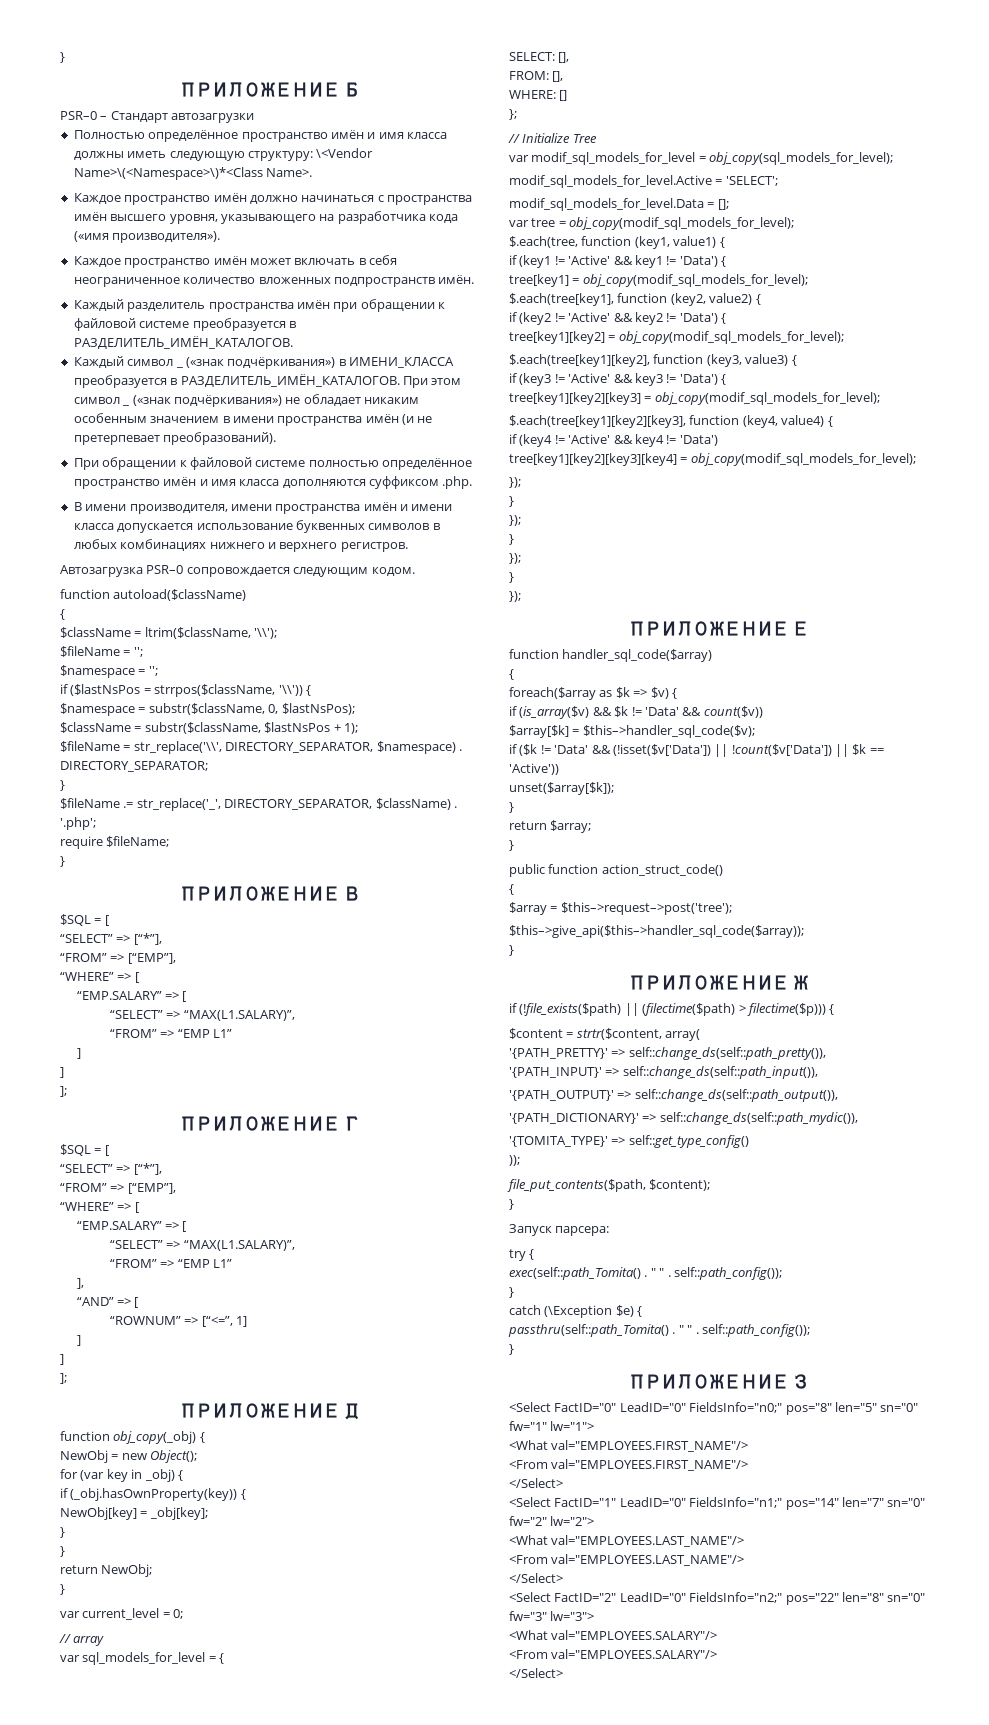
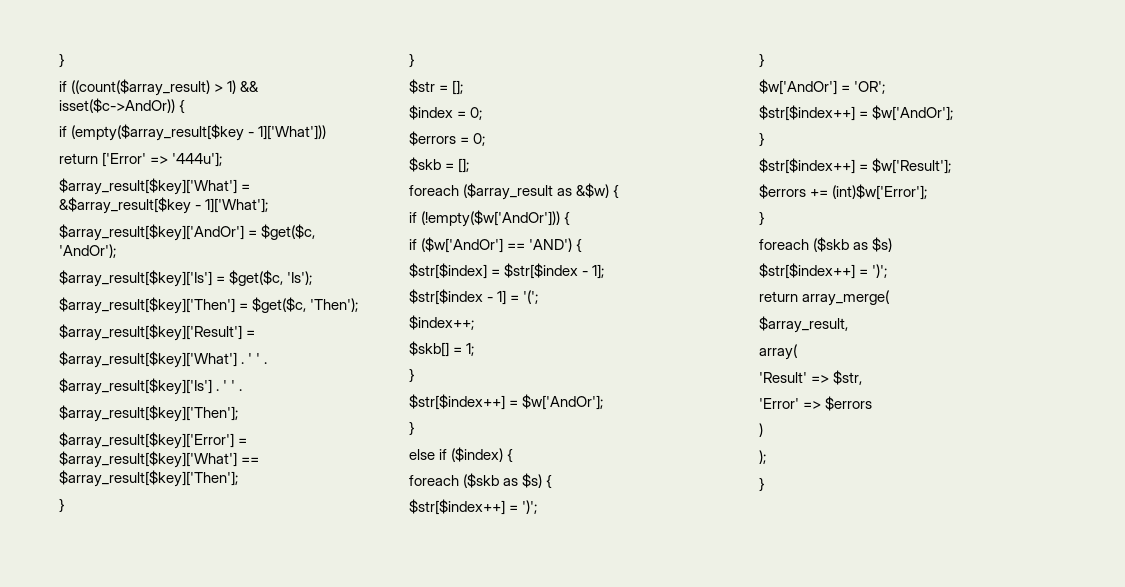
[60,52,65,63] [179,82,361,97] [60,111,255,123] [73,130,447,142] [73,148,374,161] [73,167,313,180] [73,193,472,205] [73,211,458,224] [73,231,221,243] [73,255,397,268] [73,275,475,287] [73,299,445,312] [73,318,296,331] [73,336,293,349] [73,356,174,368] [175,357,454,369] [73,374,462,388] [73,397,120,404] [122,394,419,407] [73,413,433,426] [73,432,277,445] [73,457,472,470] [73,476,473,489] [73,502,453,514] [73,520,440,533] [73,539,408,552] [60,565,415,577] [60,589,247,601] [60,609,65,620] [60,627,278,639] [60,646,143,657] [60,665,158,678] [60,684,311,697] [60,703,355,716] [60,722,358,734] [60,741,462,754] [60,761,208,772] [60,780,65,791] [60,798,457,811] [60,817,96,830] [60,836,170,849] [60,856,65,867] [179,886,361,901] [60,914,109,926] [60,933,162,945] [60,953,176,964] [60,972,139,983] [76,991,187,1002] [109,1010,295,1021] [109,1029,232,1038] [76,1048,81,1059] [60,1067,64,1078] [60,1086,67,1097] [179,1116,361,1131] [60,1144,109,1156] [60,1163,162,1175] [60,1183,176,1194] [60,1202,139,1213] [76,1221,187,1232] [109,1240,295,1251] [109,1259,232,1268] [76,1278,84,1289] [76,1297,139,1308] [109,1316,247,1327] [76,1335,81,1346] [60,1354,64,1365] [60,1373,67,1384] [179,1403,361,1420] [60,1431,205,1444] [60,1450,198,1463] [60,1469,183,1482] [60,1488,246,1501] [60,1507,208,1520] [60,1527,65,1538] [60,1546,65,1557] [60,1564,153,1577] [60,1584,65,1595] [60,1608,184,1620] [59,1634,105,1646] [60,1652,225,1665] [509,52,570,63] [509,71,564,82] [509,90,568,101] [509,109,517,120] [508,133,597,143] [509,152,894,165] [509,175,778,188] [509,198,729,211] [509,217,795,230] [509,236,725,249] [509,255,726,268] [509,274,808,287] [509,293,761,306] [509,312,726,325] [509,331,844,344] [509,354,797,367] [509,373,726,386] [509,392,880,405] [509,415,833,428] [509,434,718,447] [509,453,916,466] [509,477,521,488] [509,496,514,507] [509,515,521,526] [509,534,514,545] [509,553,521,564] [509,572,514,583] [509,591,521,602] [628,621,810,636] [509,649,713,662] [509,669,514,680] [509,687,677,700] [509,706,763,719] [509,725,755,738] [509,744,884,757] [509,763,559,775] [509,782,614,795] [509,802,514,813] [509,820,592,833] [509,840,514,851] [509,864,723,877] [509,884,514,895] [509,902,732,915] [509,925,804,938] [509,945,514,956] [628,975,810,990] [509,1003,835,1016] [509,1028,701,1041] [509,1047,826,1060] [509,1066,818,1079] [509,1089,838,1102] [509,1112,858,1125] [509,1135,749,1148] [509,1155,520,1166] [507,1179,711,1192] [509,1199,514,1210] [509,1224,610,1236] [509,1249,535,1261] [509,1267,782,1280] [509,1287,514,1298] [509,1305,643,1318] [508,1324,810,1337] [509,1344,514,1355] [628,1374,810,1389] [509,1402,919,1415] [509,1421,595,1431] [509,1440,749,1452] [509,1459,749,1471] [509,1478,563,1488] [509,1497,926,1510] [509,1516,595,1526] [509,1535,745,1547] [509,1554,745,1566] [509,1573,563,1583] [509,1592,926,1605] [509,1611,595,1621] [509,1630,718,1640] [509,1649,718,1659] [509,1668,563,1678] } // ПРИЛОЖЕНИЕ Б // PSR–0 – Стандарт автозагрузки // Полностью определённое пространство имён и имя класса должны иметь следующую структуру: \<Vendor Name>\(<Namespace>\)*<Class Name>. // Каждое пространство имён должно начинаться с пространства имён высшего уровня, указывающего на разработчика кода («имя производителя»). // Каждое пространство имён может включать в себя неограниченное количество вложенных подпространств имён. // Каждый разделитель пространства имён при обращении к файловой системе преобразуется в РАЗДЕЛИТЕЛЬ_ИМЁН_КАТАЛОГОВ. // Каждый символ _ («знак подчёркивания») в ИМЕНИ_КЛАССА преобразуется в РАЗДЕЛИТЕЛЬ_ИМЁН_КАТАЛОГОВ. При этом символ _ («знак подчёркивания») не обладает никаким особенным значением в имени пространства имён (и не претерпевает преобразований). // При обращении к файловой системе полностью определённое пространство имён и имя класса дополняются суффиксом .php. // В имени производителя, имени пространства имён и имени класса допускается использование буквенных символов в любых комбинациях нижнего и верхнего регистров. // Автозагрузка PSR–0 сопровождается следующим кодом. // function autoload($className) // { // $className = ltrim($className, '\\'); // $fileName = ''; // $namespace = ''; // if ($lastNsPos = strrpos($className, '\\')) { // $namespace = substr($className, 0, $lastNsPos); // $className = substr($className, $lastNsPos + 1); // $fileName = str_replace('\\', DIRECTORY_SEPARATOR, $namespace) . DIRECTORY_SEPARATOR; // } // $fileName .= str_replace('_', DIRECTORY_SEPARATOR, $className) . '.php'; // require $fileName; // } // ПРИЛОЖЕНИЕ В // $SQL = [ // “SELECT” => [“*”], // “FROM” => [“EMP”], // “WHERE” => [ // “EMP.SALARY” => [ // “SELECT” => “MAX(L1.SALARY)”, // “FROM” => “EMP L1” // ] // ] // ]; // ПРИЛОЖЕНИЕ Г // $SQL = [ // “SELECT” => [“*”], // “FROM” => [“EMP”], // “WHERE” => [ // “EMP.SALARY” => [ // “SELECT” => “MAX(L1.SALARY)”, // “FROM” => “EMP L1” // ], // “AND” => [ // “ROWNUM” => [“<=”, 1] // ] // ] // ]; // ПРИЛОЖЕНИЕ Д // function obj_copy(_obj) { // NewObj = new Object(); // for (var key in _obj) { // if (_obj.hasOwnProperty(key)) { // NewObj[key] = _obj[key]; // } // } // return NewObj; // } // var current_level = 0; // // array // var sql_models_for_level = { // SELECT: [], // FROM: [], // WHERE: [] // }; // // Initialize Tree // var modif_sql_models_for_level = obj_copy(sql_models_for_level); // modif_sql_models_for_level.Active = 'SELECT'; // modif_sql_models_for_level.Data = []; // var tree = obj_copy(modif_sql_models_for_level); // $.each(tree, function (key1, value1) { // if (key1 != 'Active' && key1 != 'Data') { // tree[key1] = obj_copy(modif_sql_models_for_level); // $.each(tree[key1], function (key2, value2) { // if (key2 != 'Active' && key2 != 'Data') { // tree[key1][key2] = obj_copy(modif_sql_models_for_level); // $.each(tree[key1][key2], function (key3, value3) { // if (key3 != 'Active' && key3 != 'Data') { // tree[key1][key2][key3] = obj_copy(modif_sql_models_for_level); // $.each(tree[key1][key2][key3], function (key4, value4) { // if (key4 != 'Active' && key4 != 'Data') // tree[key1][key2][key3][key4] = obj_copy(modif_sql_models_for_level); // }); // } // }); // } // }); // } // }); // ПРИЛОЖЕНИЕ Е // function handler_sql_code($array) // { // foreach($array as $k => $v) { // if (is_array($v) && $k != 'Data' && count($v)) // $array[$k] = $this–>handler_sql_code($v); // if ($k != 'Data' && (!isset($v['Data']) || !count($v['Data']) || $k == 'Active')) // unset($array[$k]); // } // return $array; // } // public function action_struct_code() // { // $array = $this–>request–>post('tree'); // $this–>give_api($this–>handler_sql_code($array)); // } // ПРИЛОЖЕНИЕ Ж // if (!file_exists($path) || (filectime($path) > filectime($p))) { // $content = strtr($content, array( // '{PATH_PRETTY}' => self::change_ds(self::path_pretty()), // '{PATH_INPUT}' => self::change_ds(self::path_input()), // '{PATH_OUTPUT}' => self::change_ds(self::path_output()), // '{PATH_DICTIONARY}' => self::change_ds(self::path_mydic()), // '{TOMITA_TYPE}' => self::get_type_config() // )); // file_put_contents($path, $content); // } // Запуск парсера: // try { // exec(self::path_Tomita() . " " . self::path_config()); // } // catch (\Exception $e) { // passthru(self::path_Tomita() . " " . self::path_config()); // } // ПРИЛОЖЕНИЕ З // <Select FactID="0" LeadID="0" FieldsInfo="n0;" pos="8" len="5" sn="0" fw="1" lw="1"> // <What val="EMPLOYEES.FIRST_NAME"/> // <From val="EMPLOYEES.FIRST_NAME"/> // </Select> // <Select FactID="1" LeadID="0" FieldsInfo="n1;" pos="14" len="7" sn="0" fw="2" lw="2"> // <What val="EMPLOYEES.LAST_NAME"/> // <From val="EMPLOYEES.LAST_NAME"/> // </Select> // <Select FactID="2" LeadID="0" FieldsInfo="n2;" pos="22" len="8" sn="0" fw="3" lw="3"> // <What val="EMPLOYEES.SALARY"/> // <From val="EMPLOYEES.SALARY"/> // </Select> -> [59,53,65,68] [59,79,260,96] [59,98,186,114] [59,124,327,141] [59,152,223,167] [59,178,251,195] [59,197,269,214] [59,224,316,241] [59,244,116,258] [59,270,313,287] [59,297,359,314] [59,324,256,341] [59,351,268,368] [59,378,243,395] [59,405,238,422] [59,432,248,449] [59,451,260,468] [59,470,238,487] [59,498,65,513] [409,53,415,68] [409,79,464,95] [409,105,483,120] [409,131,486,146] [409,157,470,173] [409,183,620,200] [409,210,571,227] [409,237,583,253] [409,263,605,279] [409,289,539,305] [409,315,474,330] [409,341,475,357] [409,368,415,383] [409,394,604,410] [409,421,415,436] [409,447,514,463] [409,473,553,489] [409,499,538,515] [759,53,765,68] [759,79,886,95] [759,105,954,121] [759,132,765,147] [759,158,952,174] [759,184,928,200] [759,211,765,226] [759,237,893,252] [759,263,888,279] [759,290,891,306] [759,316,848,333] [759,344,798,360] [759,370,863,385] [759,396,873,411] [759,423,763,437] [759,450,766,464] [759,477,765,492] } // if ((count($array_result) > 1) && isset($c->AndOr)) { // if (empty($array_result[$key - 1]['What'])) // return ['Error' => '444u']; // $array_result[$key]['What'] = &$array_result[$key - 1]['What']; // $array_result[$key]['AndOr'] = $get($c, 'AndOr'); // $array_result[$key]['Is'] = $get($c, 'Is'); // $array_result[$key]['Then'] = $get($c, 'Then'); // $array_result[$key]['Result'] = // $array_result[$key]['What'] . ' ' . // $array_result[$key]['Is'] . ' ' . // $array_result[$key]['Then']; // $array_result[$key]['Error'] = $array_result[$key]['What'] == $array_result[$key]['Then']; // } // } // $str = []; // $index = 0; // $errors = 0; // $skb = []; // foreach ($array_result as &$w) { // if (!empty($w['AndOr'])) { // if ($w['AndOr'] == 'AND') { // $str[$index] = $str[$index - 1]; // $str[$index - 1] = '('; // $index++; // $skb[] = 1; // } // $str[$index++] = $w['AndOr']; // } // else if ($index) { // foreach ($skb as $s) { // $str[$index++] = ')'; // } // $w['AndOr'] = 'OR'; // $str[$index++] = $w['AndOr']; // } // $str[$index++] = $w['Result']; // $errors += (int)$w['Error']; // } // foreach ($skb as $s) // $str[$index++] = ')'; // return array_merge( // $array_result, // array( // 'Result' => $str, // 'Error' => $errors // ) // ); // }

